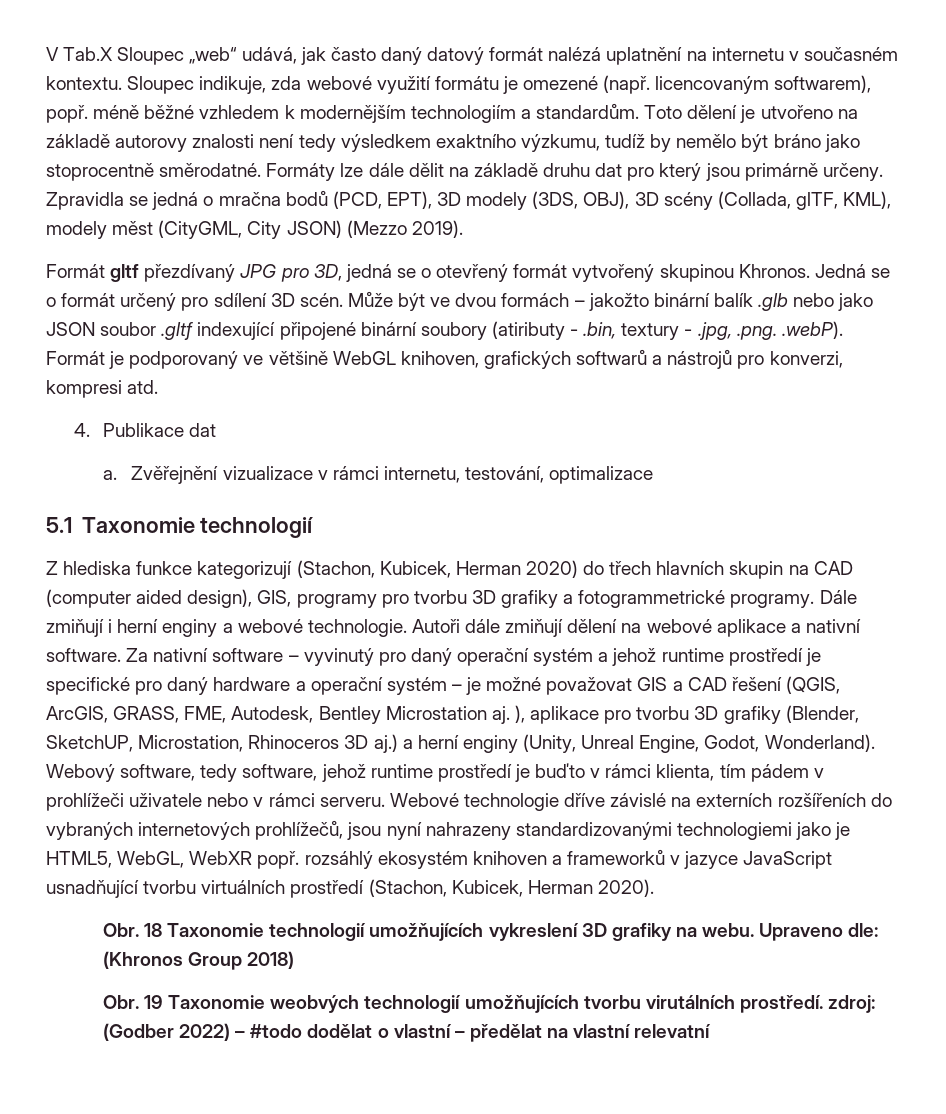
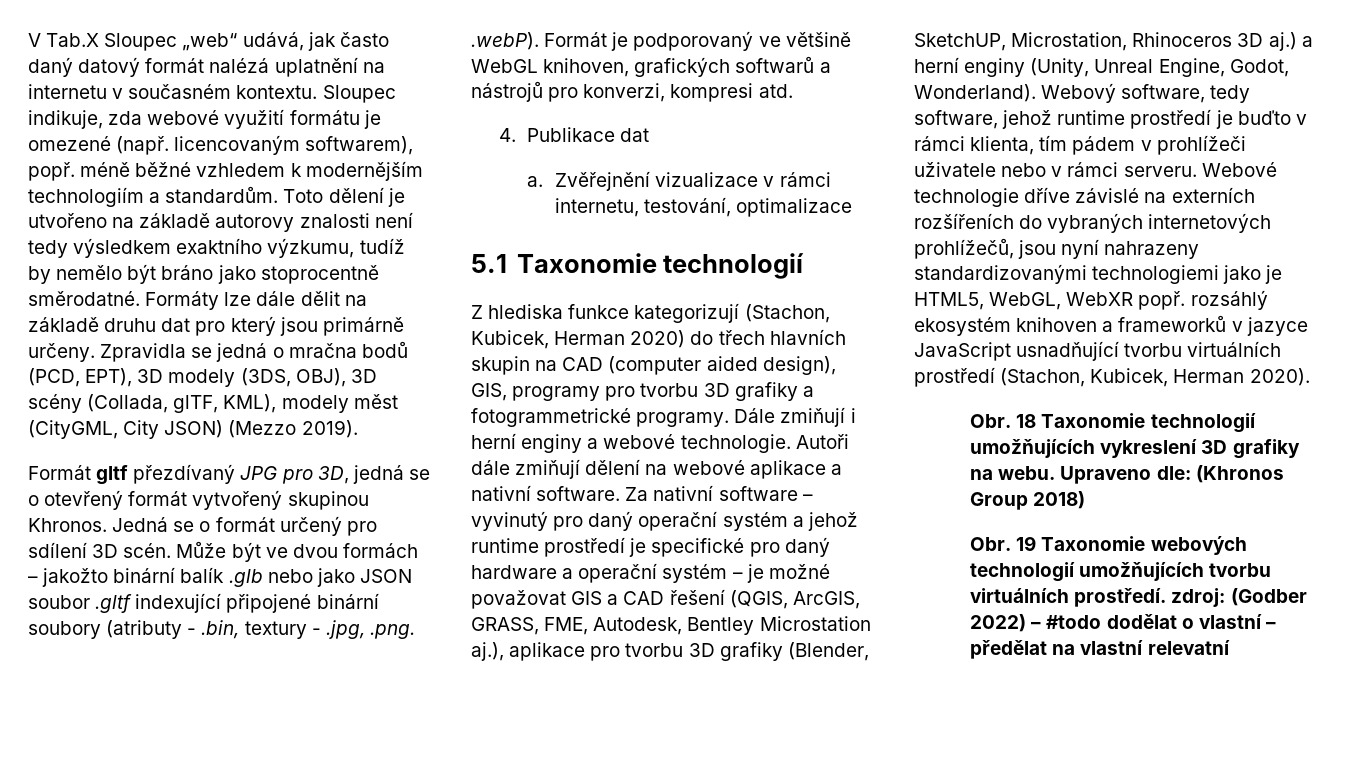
[491,321,565,340] (atiributy -> [106,620,183,639] (atributy
[491,705,525,724] aj. ), -> [471,642,504,661] aj.),
[270,995,360,1013] weobvých -> [1150,536,1247,555] webových
[645,995,735,1009] virutálních -> [970,588,1070,603] virtuálních

